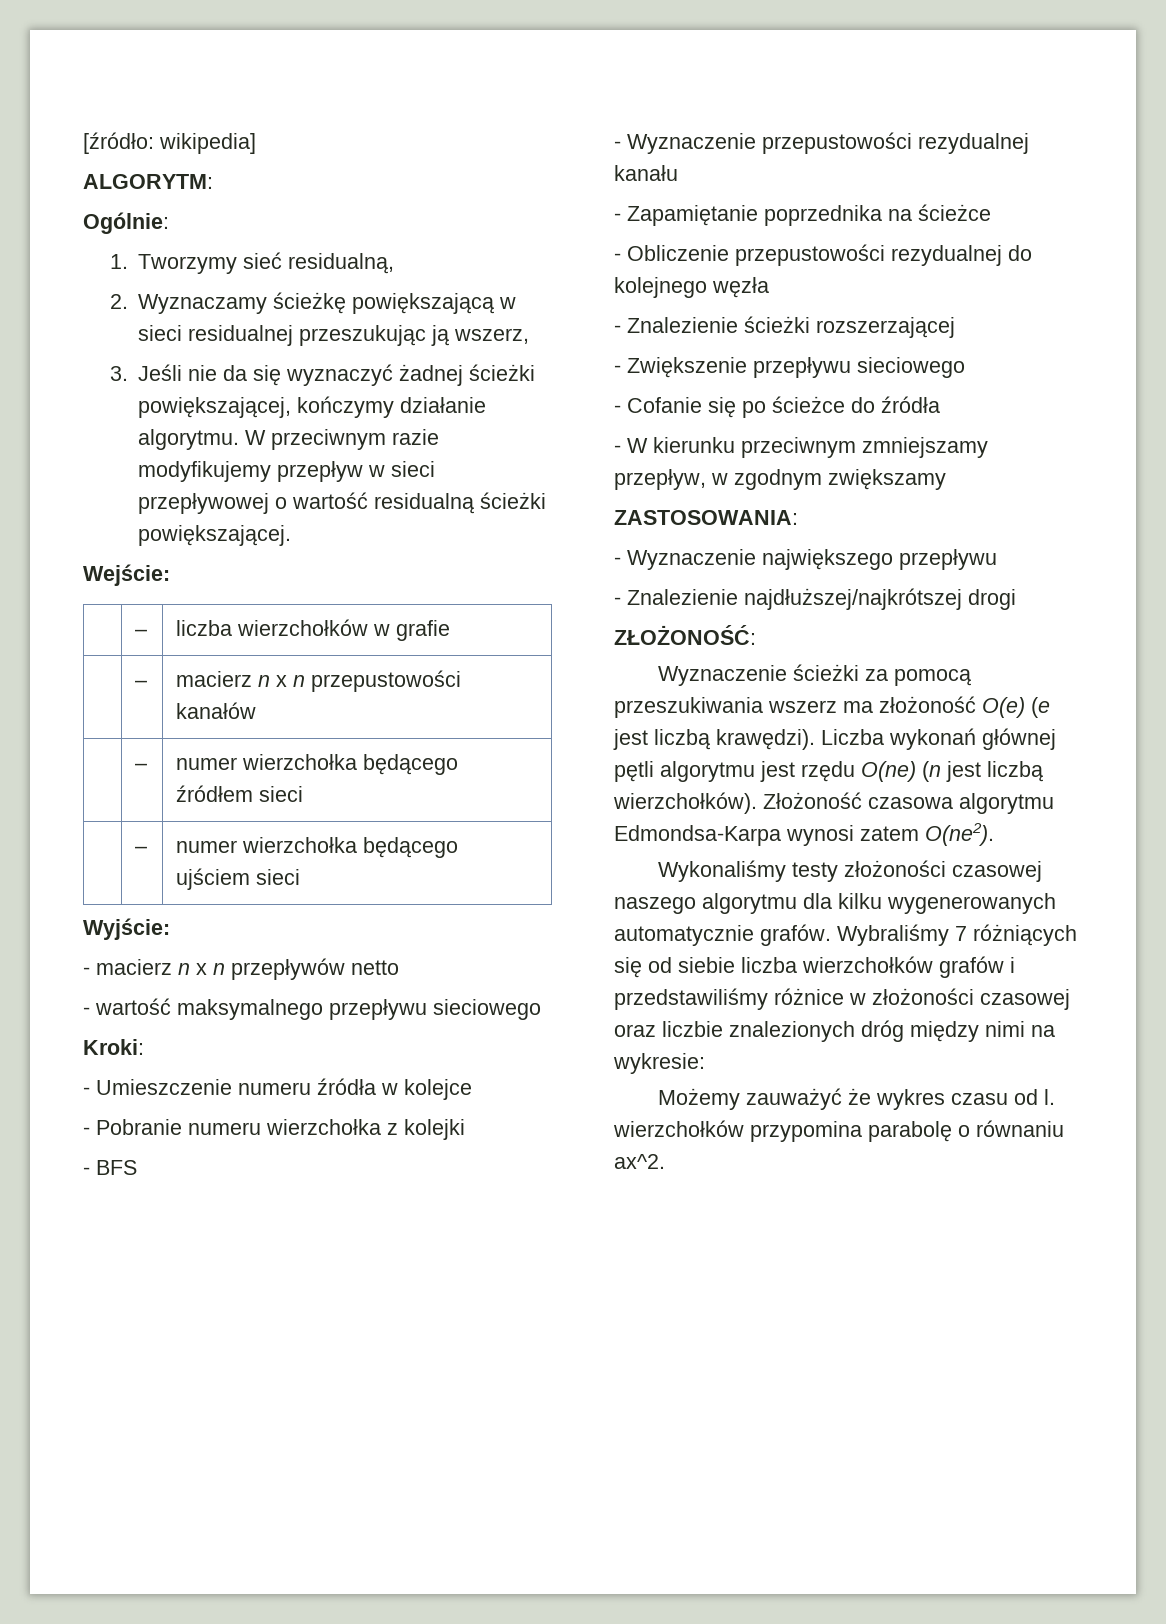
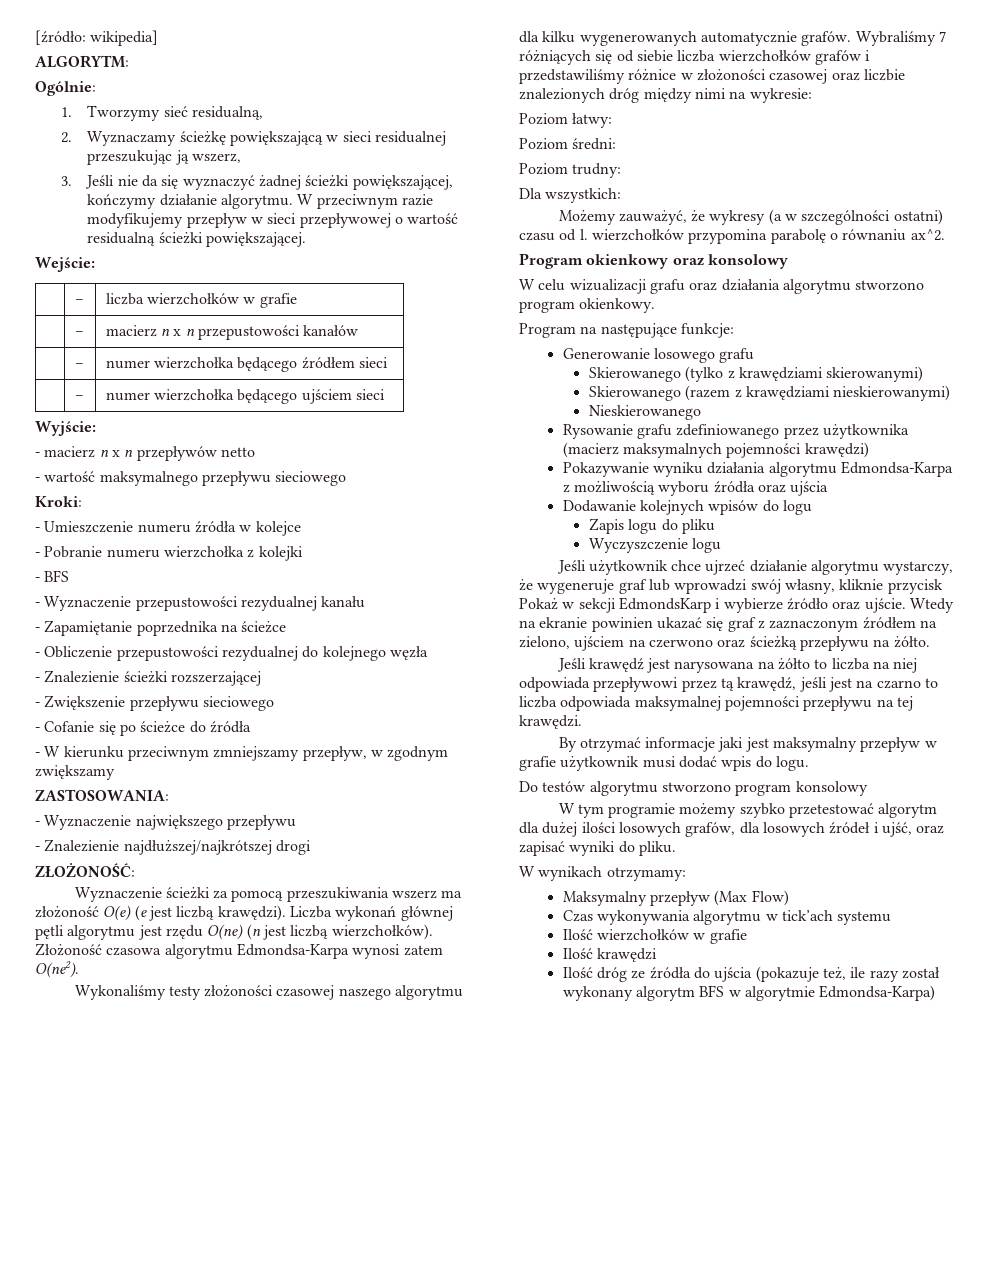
[657,1088,945,1110] Możemy zauważyć że wykres -> [519,113,613,128] [519,138,617,150] [519,163,622,178] [519,188,622,203] [558,209,943,225] Poziom łatwy: // Poziom średni: // Poziom trudny: // Dla wszystkich: // Możemy zauważyć, że wykresy (a w szczególności ostatni)
(665, 1161) none -> [519,253,788,269] [519,279,925,294] [519,298,656,313] [519,323,734,338] [562,348,755,363] [588,366,924,382] [588,385,951,401] [588,405,701,420] [562,424,910,439] [562,442,869,458] [562,461,954,477] [562,481,829,496] [562,500,813,515] [588,518,715,534] [588,538,722,553] [556,560,954,575] [519,579,943,594] [519,597,954,613] [519,617,937,632] [519,636,930,651] [556,658,918,673] [519,677,938,692] [519,696,913,711] [519,715,582,729] [558,737,937,752] [519,756,809,771] [519,781,868,796] [558,803,938,818] [519,822,945,837] [519,841,676,856] [519,866,686,881] [562,890,789,906] [562,910,892,925] [562,929,747,944] [562,948,658,962] [562,966,940,982] [562,985,936,1001] // Program okienkowy oraz konsolowy // W celu wizualizacji grafu oraz działania algorytmu stworzono program okienkowy. // Program na następujące funkcje: // Generowanie losowego grafu // Skierowanego (tylko z krawędziami skierowanymi) // Skierowanego (razem z krawędziami nieskierowanymi) // Nieskierowanego // Rysowanie grafu zdefiniowanego przez użytkownika (macierz maksymalnych pojemności krawędzi) // Pokazywanie wyniku działania algorytmu Edmondsa-Karpa z możliwością wyboru źródła oraz ujścia // Dodawanie kolejnych wpisów do logu // Zapis logu do pliku // Wyczyszczenie logu // Jeśli użytkownik chce ujrzeć działanie algorytmu wystarczy, że wygeneruje graf lub wprowadzi swój własny, kliknie przycisk Pokaż w sekcji EdmondsKarp i wybierze źródło oraz ujście. Wtedy na ekranie powinien ukazać się graf z zaznaczonym źródłem na zielono, ujściem na czerwono oraz ścieżką przepływu na żółto. // Jeśli krawędź jest narysowana na żółto to liczba na niej odpowiada przepływowi przez tą krawędź, jeśli jest na czarno to liczba odpowiada maksymalnej pojemności przepływu na tej krawędzi. // By otrzymać informacje jaki jest maksymalny przepływ w grafie użytkownik musi dodać wpis do logu. // Do testów algorytmu stworzono program konsolowy // W tym programie możemy szybko przetestować algorytm dla dużej ilości losowych grafów, dla losowych źródeł i ujść, oraz zapisać wyniki do pliku. // W wynikach otrzymamy: // Maksymalny przepływ (Max Flow) // Czas wykonywania algorytmu w tick’ach systemu // Ilość wierzchołków w grafie // Ilość krawędzi // Ilość dróg ze źródła do ujścia (pokazuje też, ile razy został wykonany algorytm BFS w algorytmie Edmondsa-Karpa)

